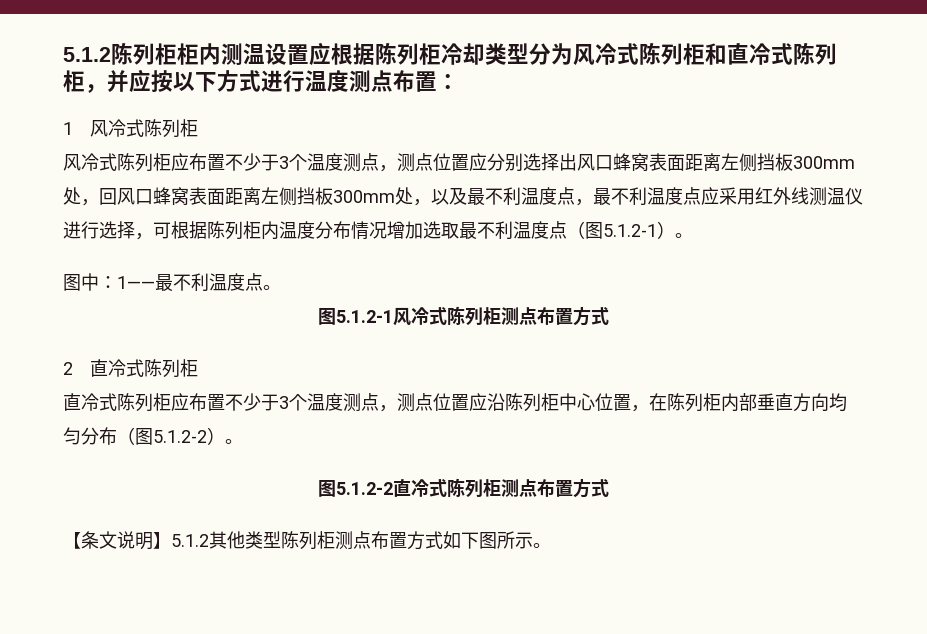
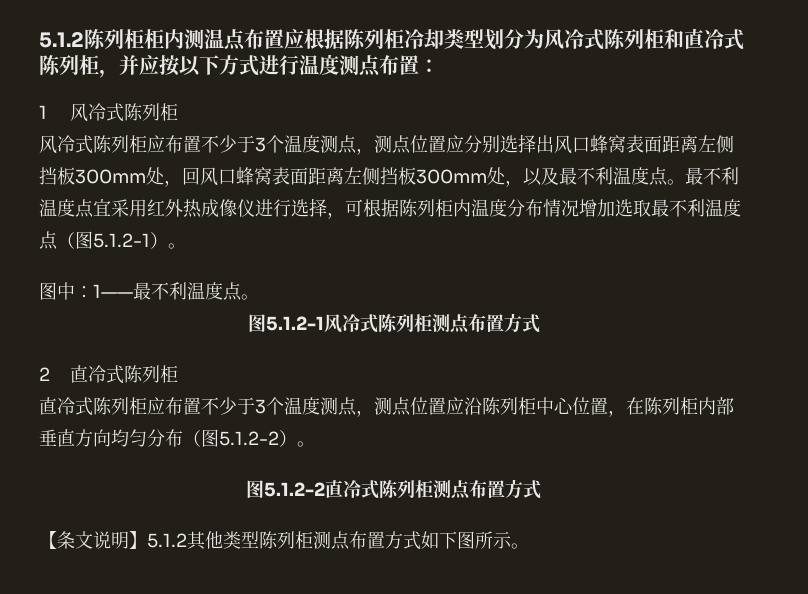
[265,43,287,65] 设 -> [224,29,264,51] 点布
(529, 53) none -> [484,29,504,50] 划
[575,187,719,206] ，最不利温度点应 -> [667,167,739,185] [39,199,111,218] 。最不利温度点宜
[791,187,845,206] 线测温 -> [183,199,237,218] 热成像

